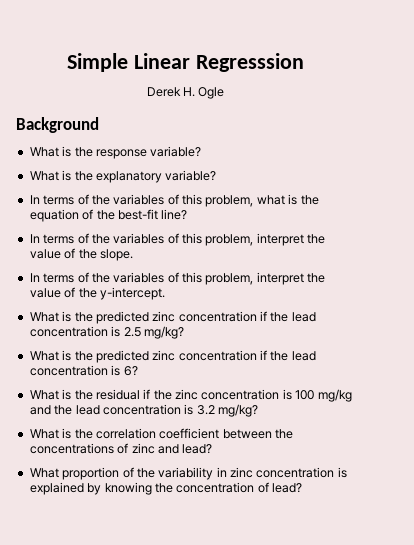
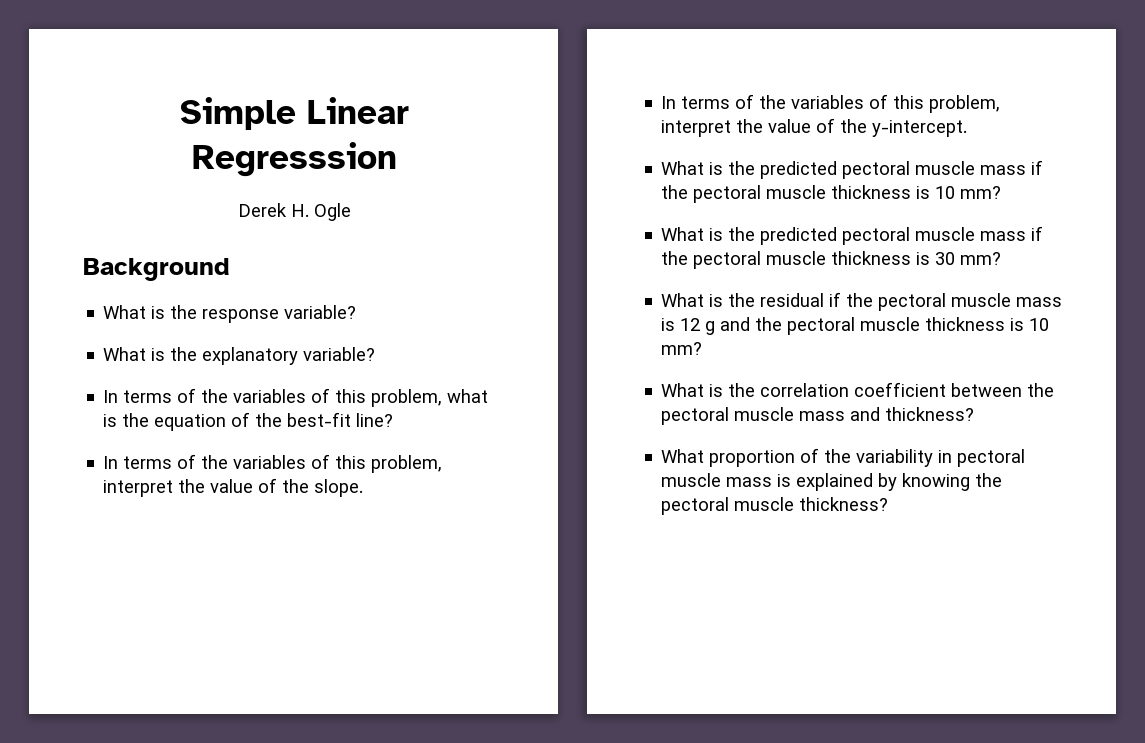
[152,311,316,322] [29,326,184,339] [29,350,316,363] [29,365,138,376] zinc concentration if the lead concentration is 2.5 mg/kg? // What is the predicted zinc concentration if the lead concentration is 6? -> [842,160,1044,179] [661,185,1002,203] [661,226,1044,245] [661,251,1002,269] pectoral muscle mass if the pectoral muscle thickness is 10 mm? // What is the predicted pectoral muscle mass if the pectoral muscle thickness is 30 mm?
[175,389,352,402] [29,404,258,417] zinc concentration is 100 mg/kg and the lead concentration is 3.2 mg/kg? -> [878,293,1063,311] [661,317,1050,335] [661,342,703,355] pectoral muscle mass is 12 g and the pectoral muscle thickness is 10 mm?
[29,443,213,454] concentrations of zinc and lead? -> [661,407,975,425] pectoral muscle mass and thickness?
[230,467,335,478] zinc concentration -> [957,449,1026,467] [661,473,773,487] pectoral muscle mass
[176,482,302,493] concentration of lead? -> [661,497,889,515] pectoral muscle thickness?

